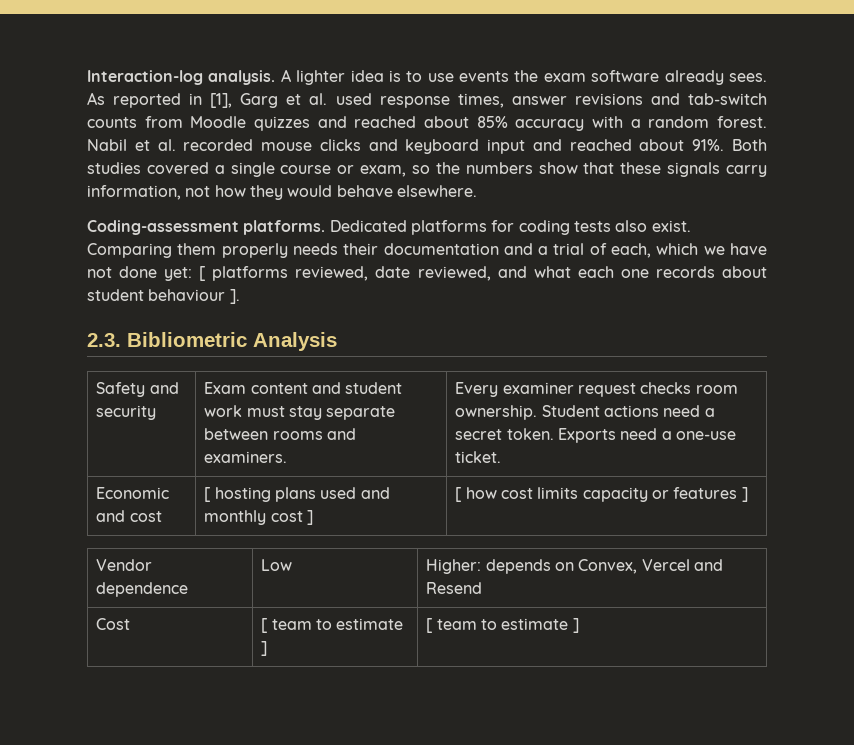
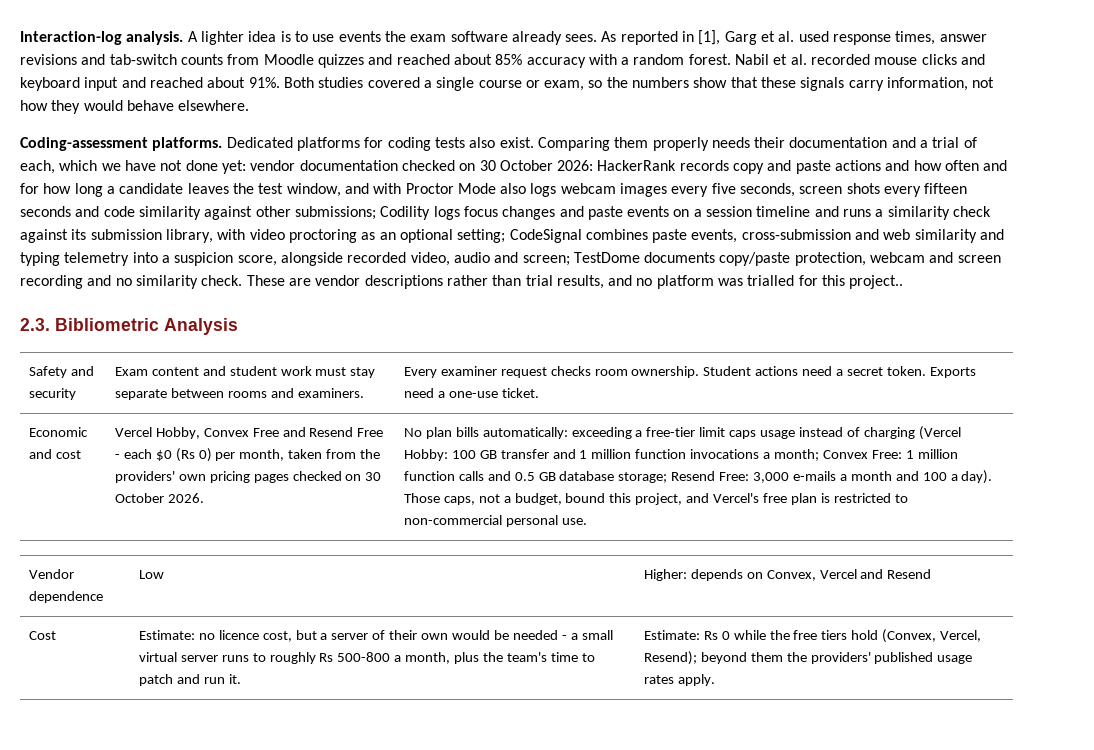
[199,266,768,281] [87,289,240,304] [ platforms reviewed, date reviewed, and what each one records about student behaviour ]. -> [250,160,1008,174] [20,183,968,197] [20,206,992,220] [20,229,1005,243] [20,252,1001,266] [20,275,904,289] vendor documentation checked on 30 October 2026: HackerRank records copy and paste actions and how often and for how long a candidate leaves the test window, and with Proctor Mode also logs webcam images every five seconds, screen shots every fifteen seconds and code similarity against other submissions; Codility logs focus changes and paste events on a session timeline and runs a similarity check against its submission library, with video proctoring as an optional setting; CodeSignal combines paste events, cross-submission and web similarity and typing telemetry into a suspicion score, alongside recorded video, audio and screen; TestDome documents copy/paste protection, webcam and screen recording and no similarity check. These are vendor descriptions rather than trial results, and no platform was trialled for this project..
[204,487,390,502] [204,510,314,525] [455,487,748,502] [ hosting plans used and monthly cost ] | [ how cost limits capacity or features ] -> [114,427,384,439] [114,448,381,462] [114,471,382,483] [114,493,204,503] [403,426,961,440] [403,449,958,461] [403,470,993,484] [403,493,908,505] [403,515,587,527] Vercel Hobby, Convex Free and Resend Free - each $0 (Rs 0) per month, taken from the providers' own pricing pages checked on 30 October 2026. | No plan bills automatically: exceeding a free-tier limit caps usage instead of charging (Vercel Hobby: 100 GB transfer and 1 million function invocations a month; Convex Free: 1 million function calls and 0.5 GB database storage; Resend Free: 3,000 e-mails a month and 100 a day). Those caps, not a budget, bound this project, and Vercel's free plan is restricted to non-commercial personal use.
[261,618,404,633] [261,641,268,656] [426,618,579,633] [ team to estimate ] | [ team to estimate ] -> [138,630,613,642] [138,652,595,664] [138,674,241,686] [643,629,982,643] [643,651,973,665] [643,674,715,686] Estimate: no licence cost, but a server of their own would be needed - a small virtual server runs to roughly Rs 500-800 a month, plus the team's time to patch and run it. | Estimate: Rs 0 while the free tiers hold (Convex, Vercel, Resend); beyond them the providers' published usage rates apply.

